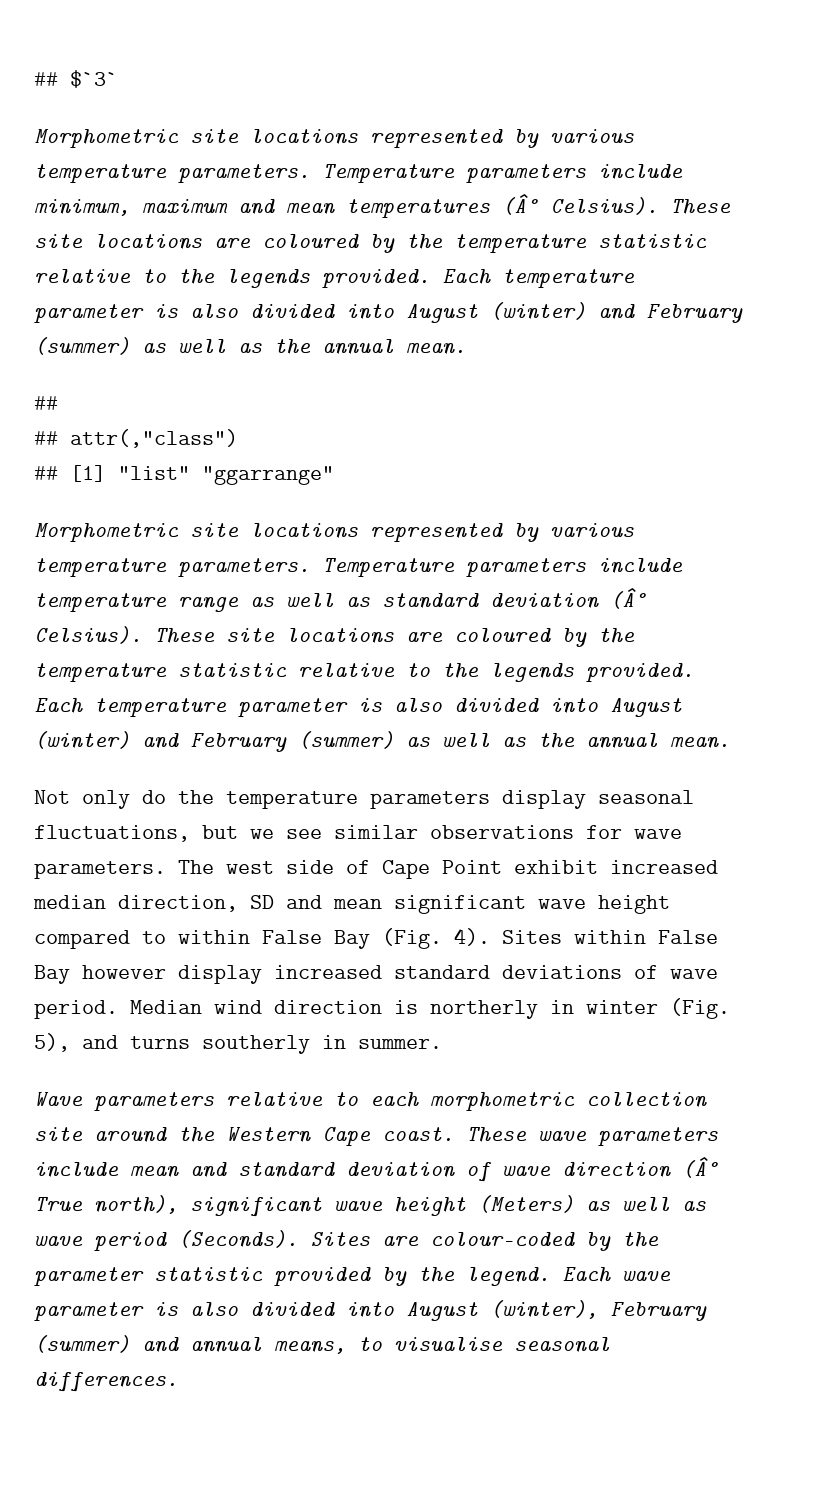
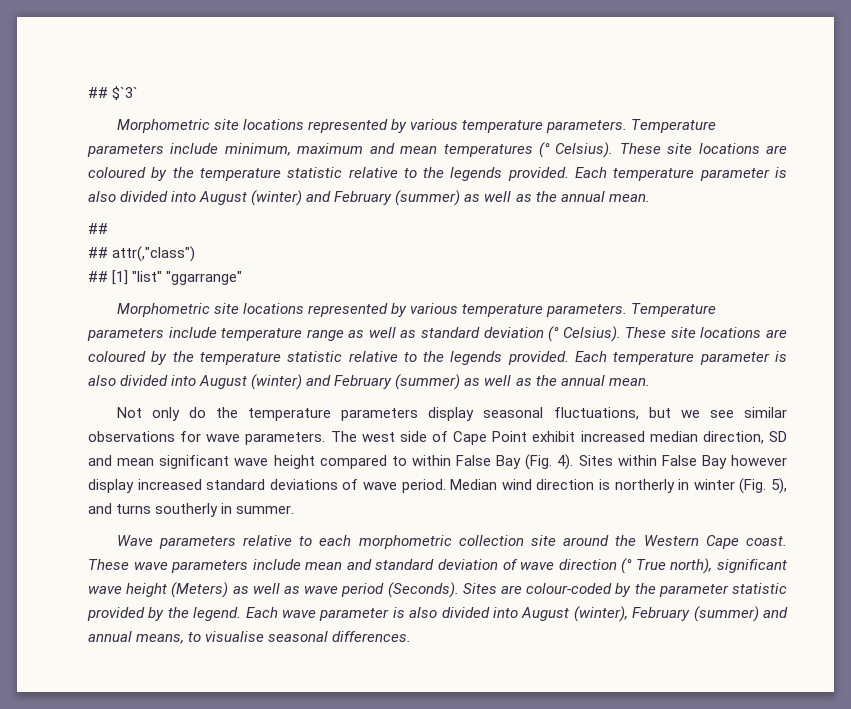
[502,194,538,215] (Â° -> [538,142,550,158] (°
[610,588,646,609] (Â° -> [548,326,560,342] (°
[682,1157,718,1178] (Â° -> [621,558,633,574] (°

